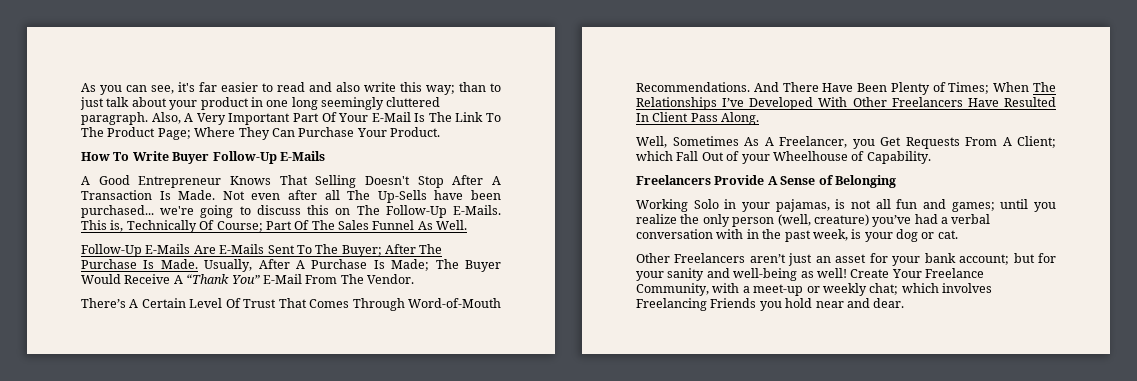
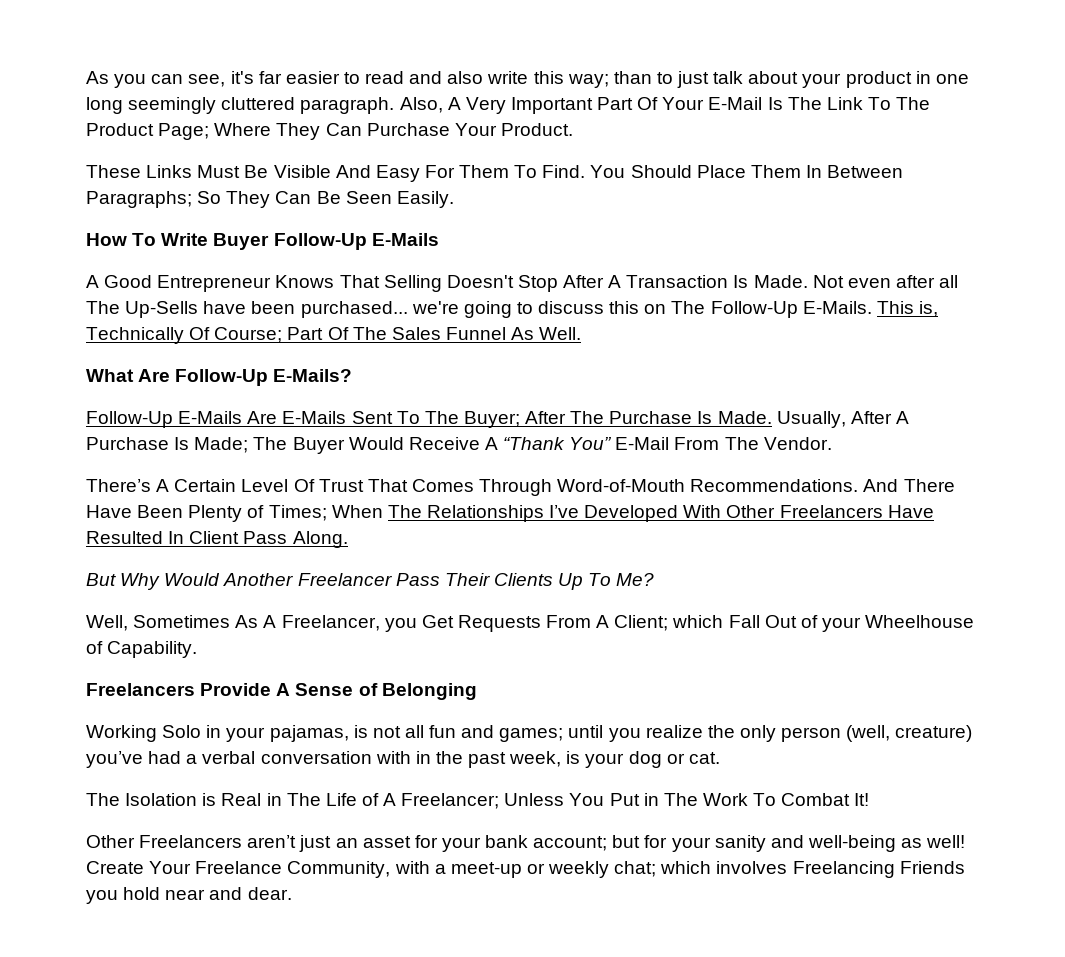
(440, 132) none -> [86,165,904,182] [86,191,454,208] // These Links Must Be Visible And Easy For Them To Find. You Should Place Them In Between Paragraphs; So They Can Be Seen Easily.
(468, 225) none -> [86,369,353,386] // What Are Follow-Up E-Mails?
(760, 118) none -> [86,573,655,590] // But Why Would Another Freelancer Pass Their Clients Up To Me?
(958, 234) none -> [86,793,870,809] // The Isolation is Real in The Life of A Freelancer; Unless You Put in The Work To Combat It!

